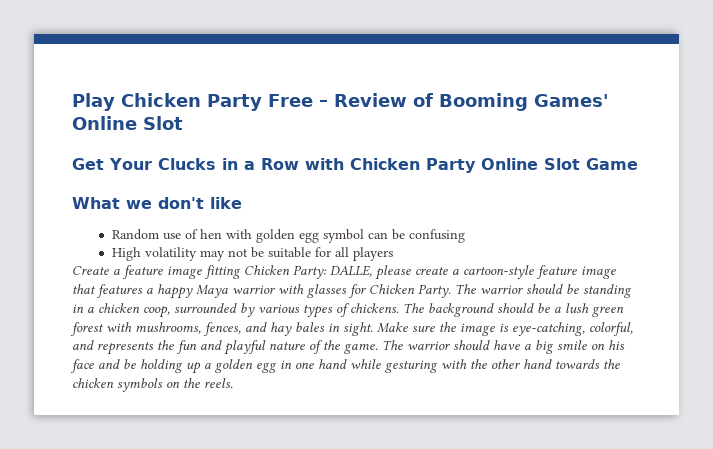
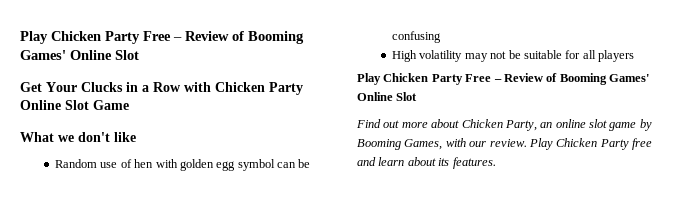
[72,265,616,280] [72,284,632,299] [72,303,624,318] [70,322,633,336] [72,340,625,355] [70,359,620,374] [72,378,233,392] Create a feature image fitting Chicken Party: DALLE, please create a cartoon-style feature image that features a happy Maya warrior with glasses for Chicken Party. The warrior should be standing in a chicken coop, surrounded by various types of chickens. The background should be a lush green forest with mushrooms, fences, and hay bales in sight. Make sure the image is eye-catching, colorful, and represents the fun and playful nature of the game. The warrior should have a big smile on his face and be holding up a golden egg in one hand while gesturing with the other hand towards the chicken symbols on the reels. -> [357,73,649,85] [357,92,418,101] [356,119,652,131] [357,138,652,150] [357,157,496,169] Play Chicken Party Free – Review of Booming Games' Online Slot // Find out more about Chicken Party, an online slot game by Booming Games, with our review. Play Chicken Party free and learn about its features.

